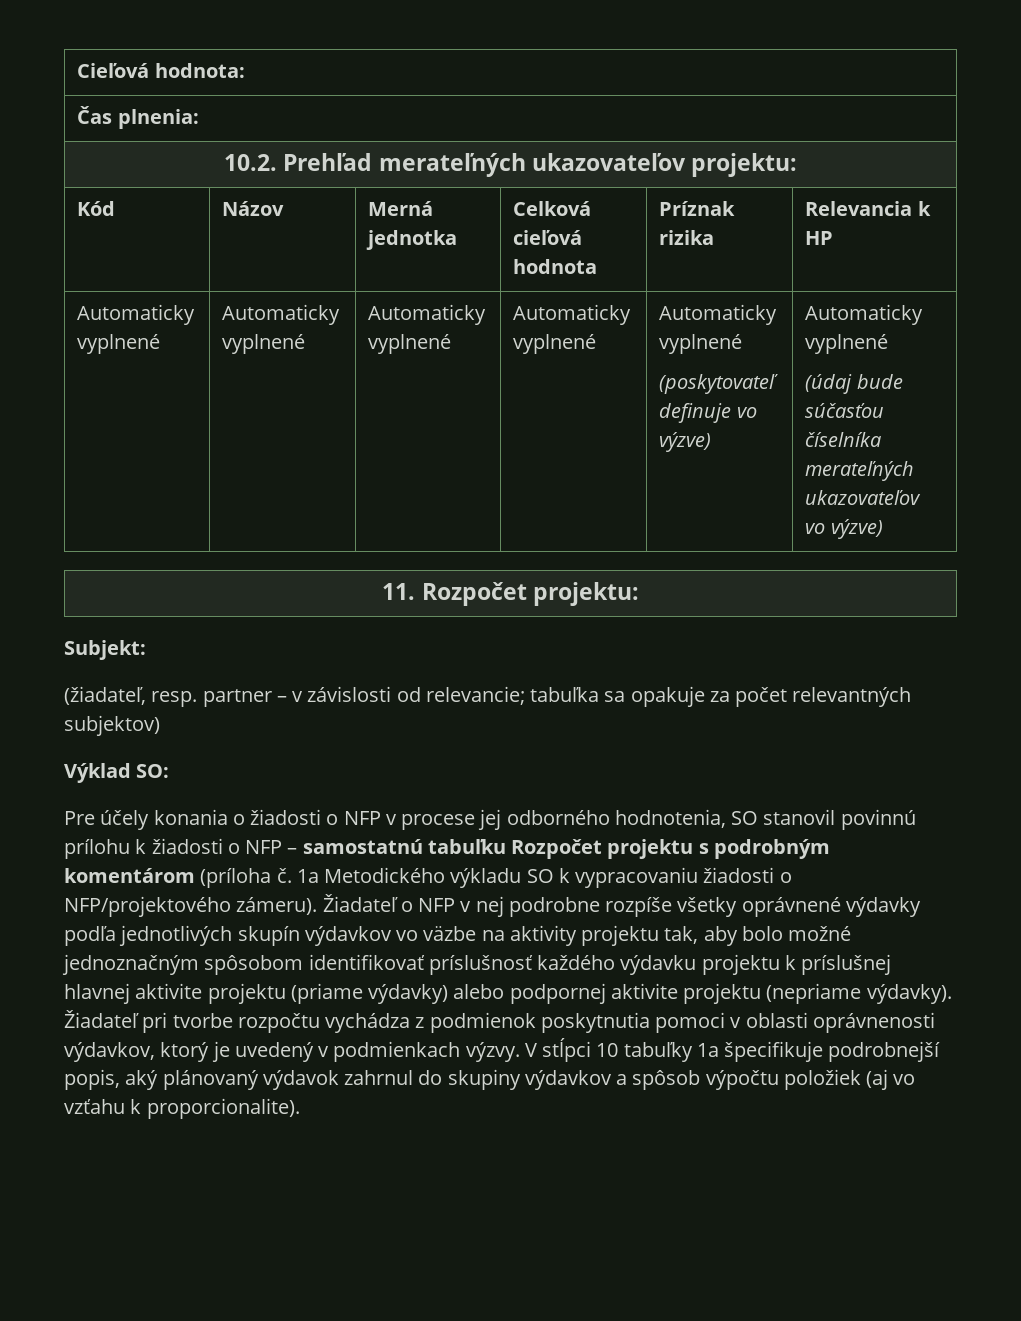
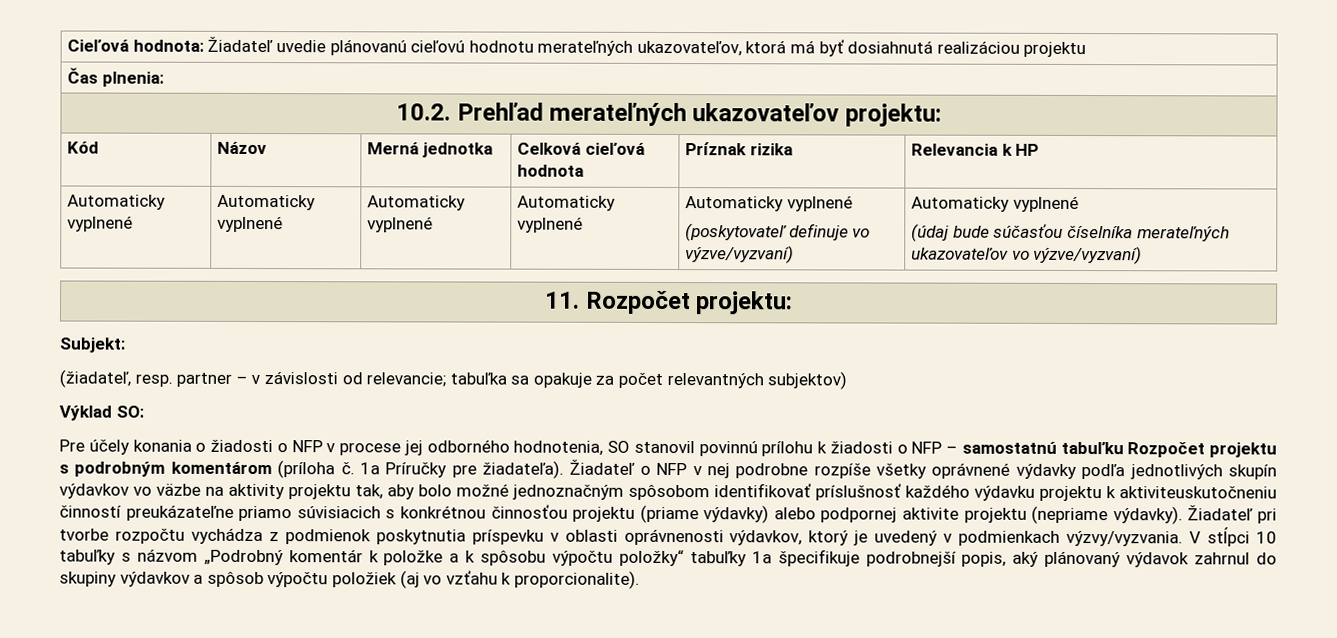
(245, 70) none -> [207,36,1087,58] Žiadateľ uvedie plánovanú cieľovú hodnotu merateľných ukazovateľov, ktorá má byť dosiahnutá realizáciou projektu
[659,432,712,452] výzve) -> [685,245,795,264] výzve/vyzvaní)
[830,519,883,539] výzve) -> [1033,245,1143,265] výzve/vyzvaní)
[324,867,792,888] [64,896,318,917] Metodického výkladu SO k vypracovaniu žiadosti o NFP/projektového zámeru). -> [385,460,565,479] Príručky pre žiadateľa).
[801,954,892,975] [64,983,203,1004] príslušnej hlavnej aktivite -> [1119,486,1277,499] [59,504,568,522] aktiviteuskutočneniu činností preukázateľne priamo súvisiacich s konkrétnou činnosťou
[655,1012,726,1033] pomoci -> [471,529,544,545] príspevku
[465,1042,520,1062] výzvy. -> [1066,530,1184,547] výzvy/vyzvania.
(693, 1052) none -> [120,548,747,567] s názvom „Podrobný komentár k položke a k spôsobu výpočtu položky“ tabuľky

